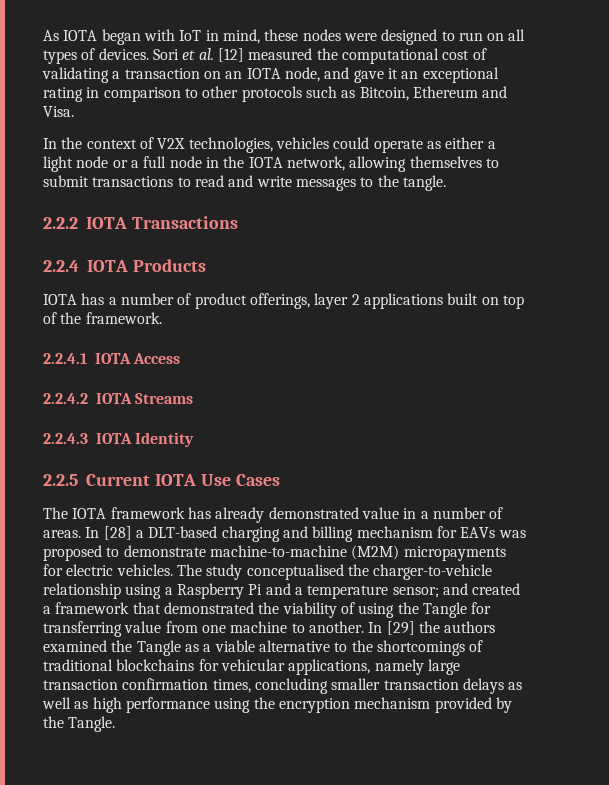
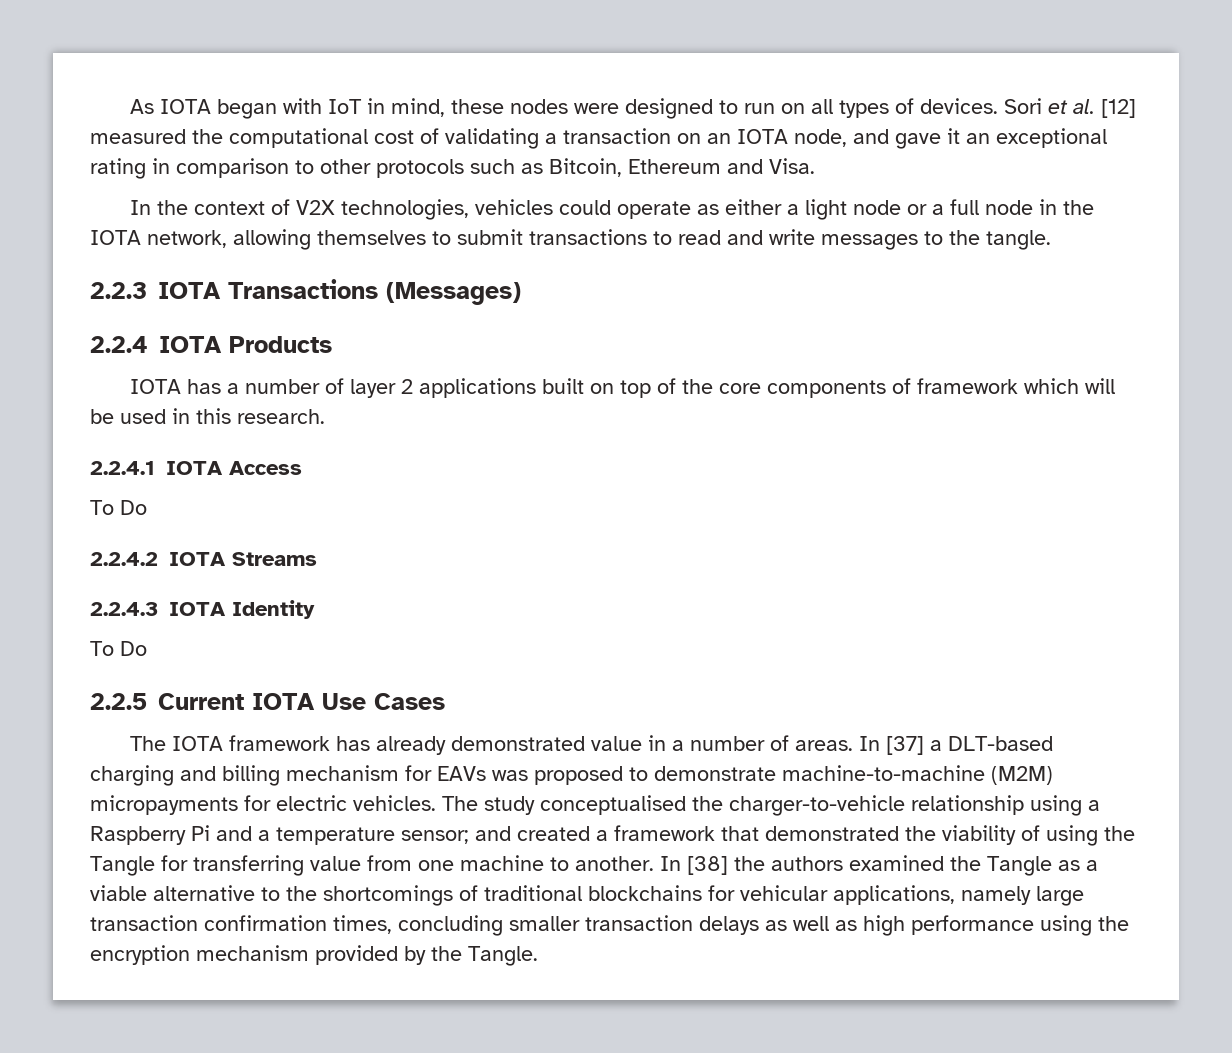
[43,217,78,229] 2.2.2 -> [90,282,147,299] 2.2.3
(238, 222) none -> [386,282,521,305] (Messages)
[194,293,310,309] product offerings, -> (344, 386) none
[85,312,162,324] framework. -> [718,378,1115,398] [90,408,325,424] core components of framework which will be used in this research.
(181, 358) none -> [90,500,147,515] // To Do
(195, 439) none -> [90,641,147,656] // To Do
[103,526,132,540] [28] -> [885,736,924,755] [37]
[386,621,415,635] [29] -> [687,856,728,875] [38]

